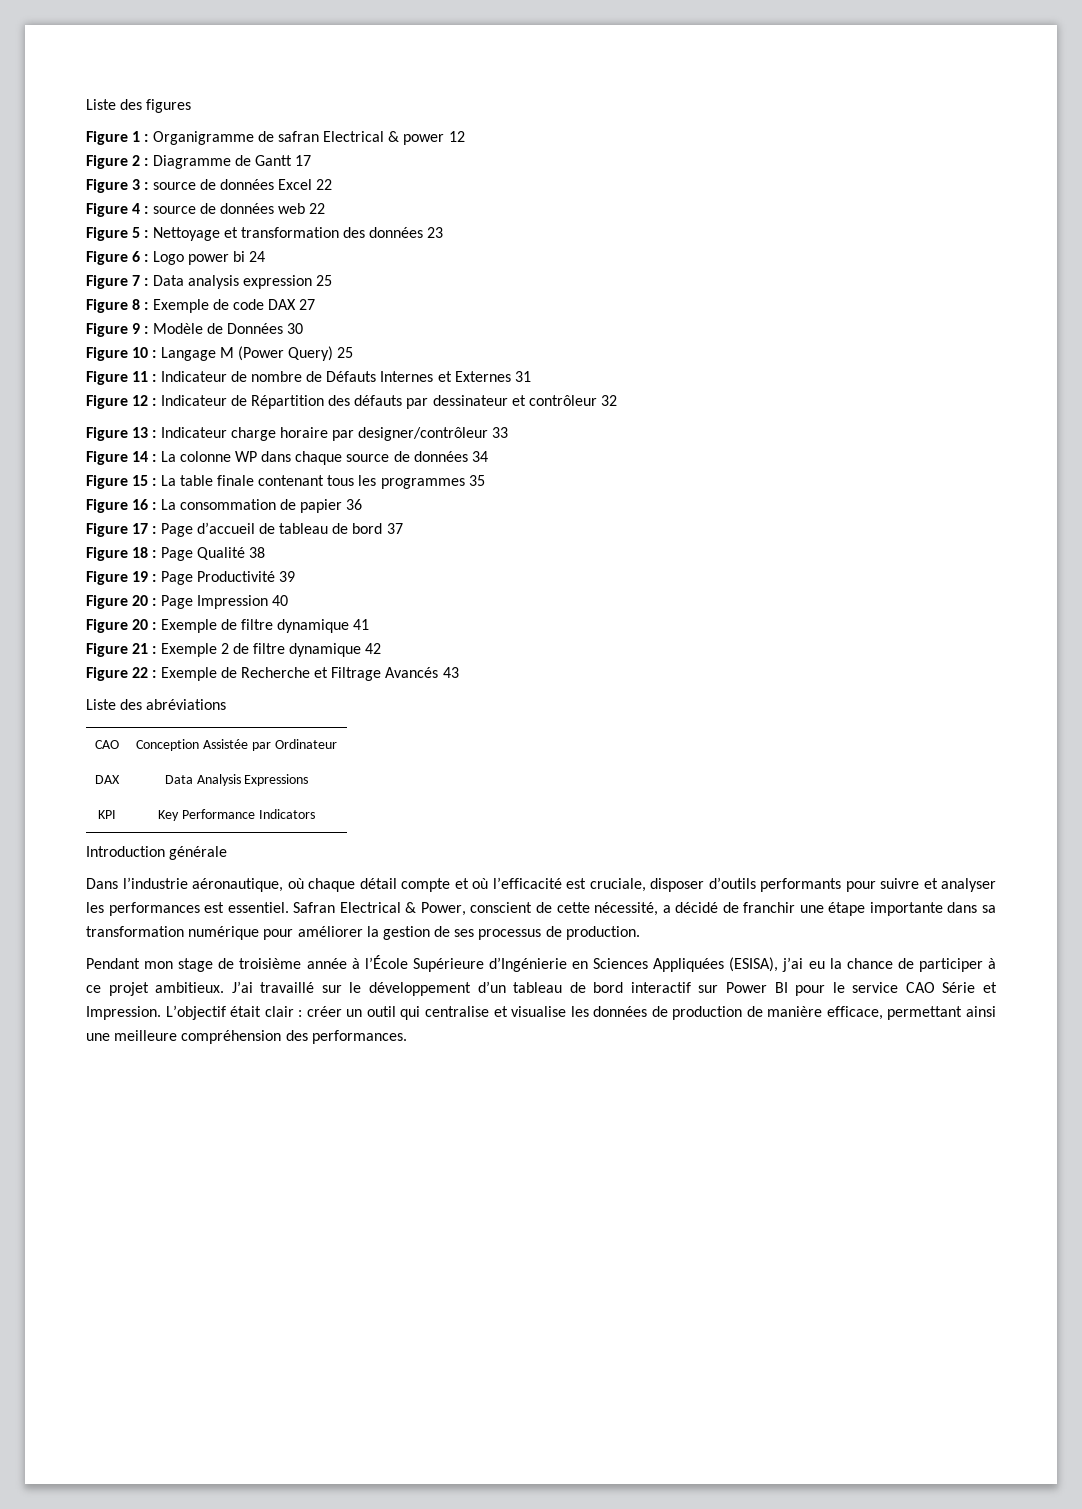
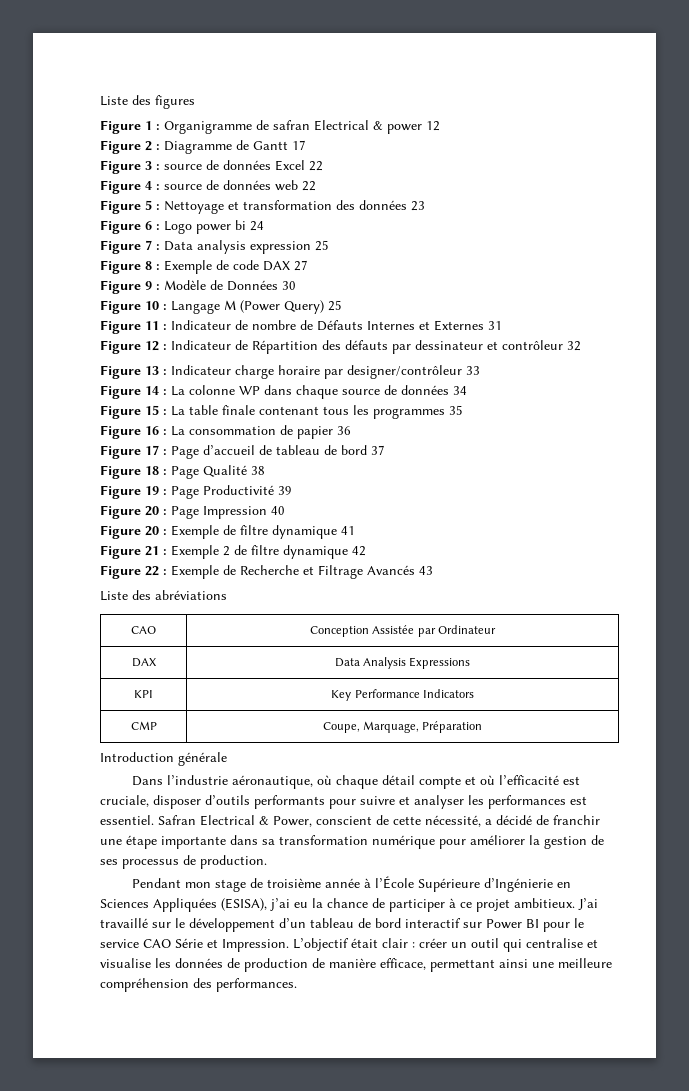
(315, 814) none -> [130,721,157,730] [322,721,483,733] // CMP | Coupe, Marquage, Préparation

